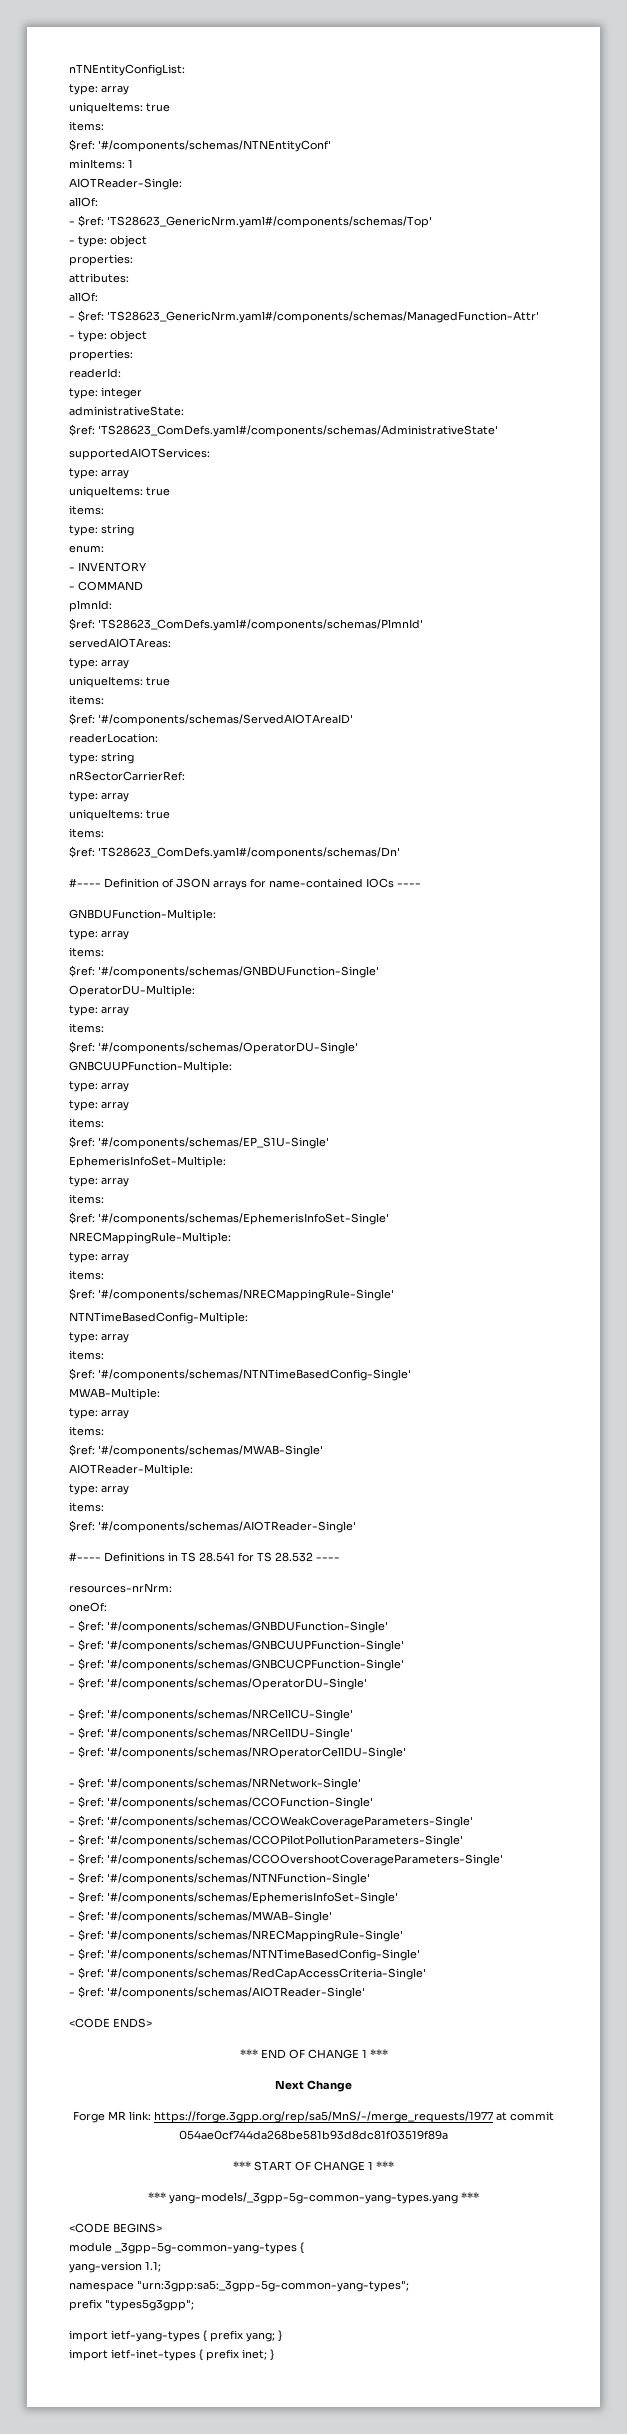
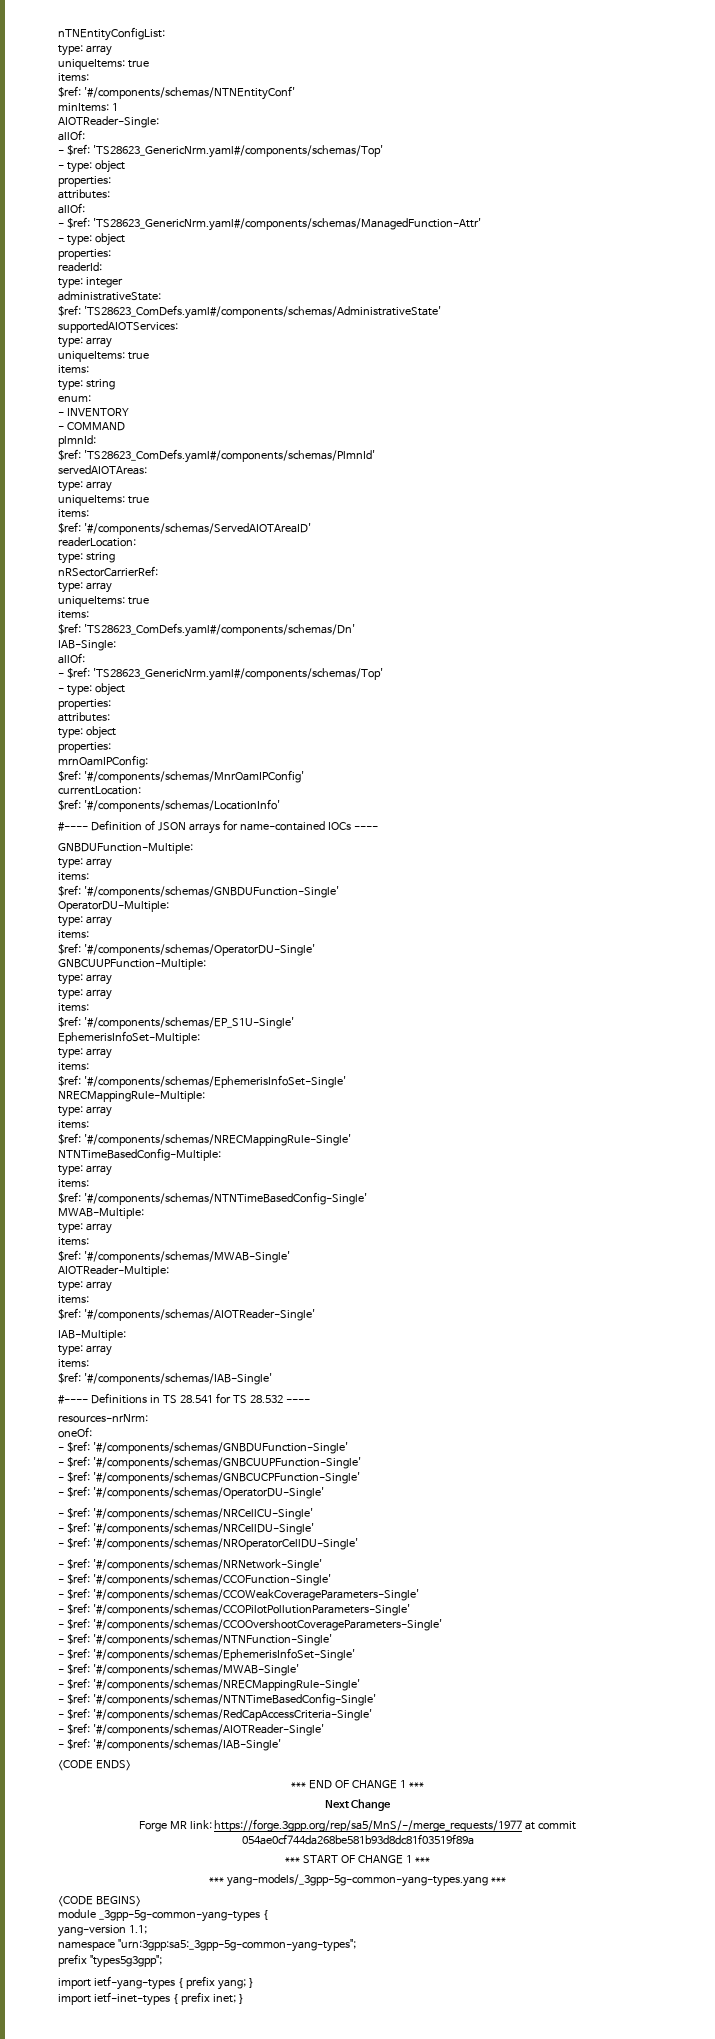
(400, 853) none -> [58,640,116,651] [58,653,85,664] [58,667,383,681] [58,683,125,696] [58,699,111,710] [58,712,110,722] [58,726,116,739] [58,742,111,753] [58,755,148,768] [58,770,304,783] [58,786,141,795] [58,799,280,812] // IAB-Single: // allOf: // - $ref: 'TS28623_GenericNrm.yaml#/components/schemas/Top' // - type: object // properties: // attributes: // type: object // properties: // mrnOamIPConfig: // $ref: '#/components/schemas/MnrOamIPConfig' // currentLocation: // $ref: '#/components/schemas/LocationInfo'
(356, 1527) none -> [58,1330,126,1341] [58,1345,112,1356] [58,1359,89,1368] [58,1372,272,1385] // IAB-Multiple: // type: array // items: // $ref: '#/components/schemas/IAB-Single'
(365, 1993) none -> [58,1738,281,1751] // - $ref: '#/components/schemas/IAB-Single'

